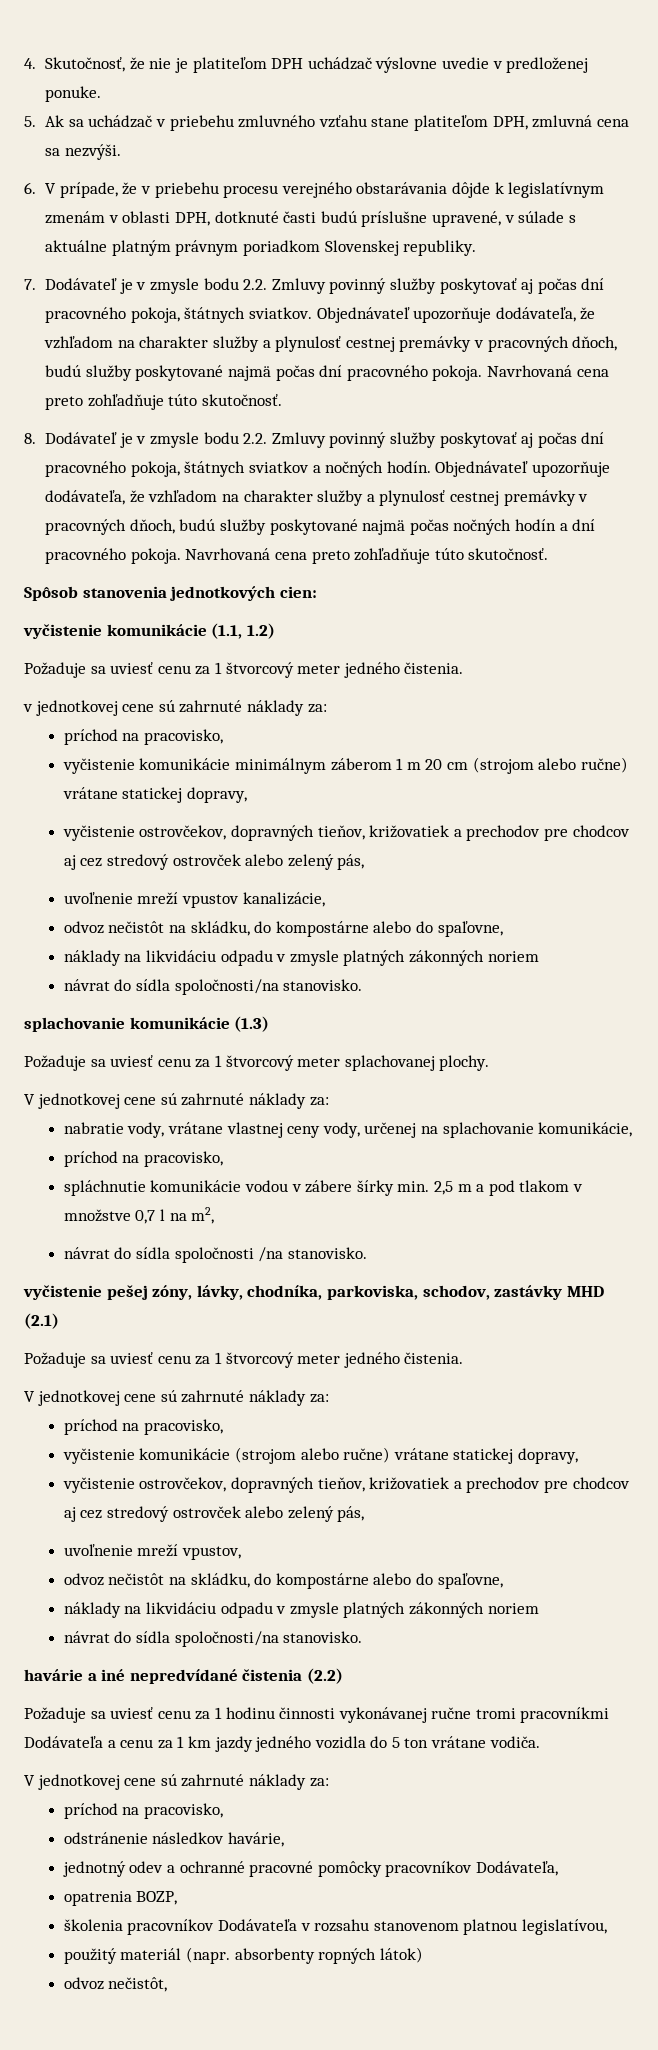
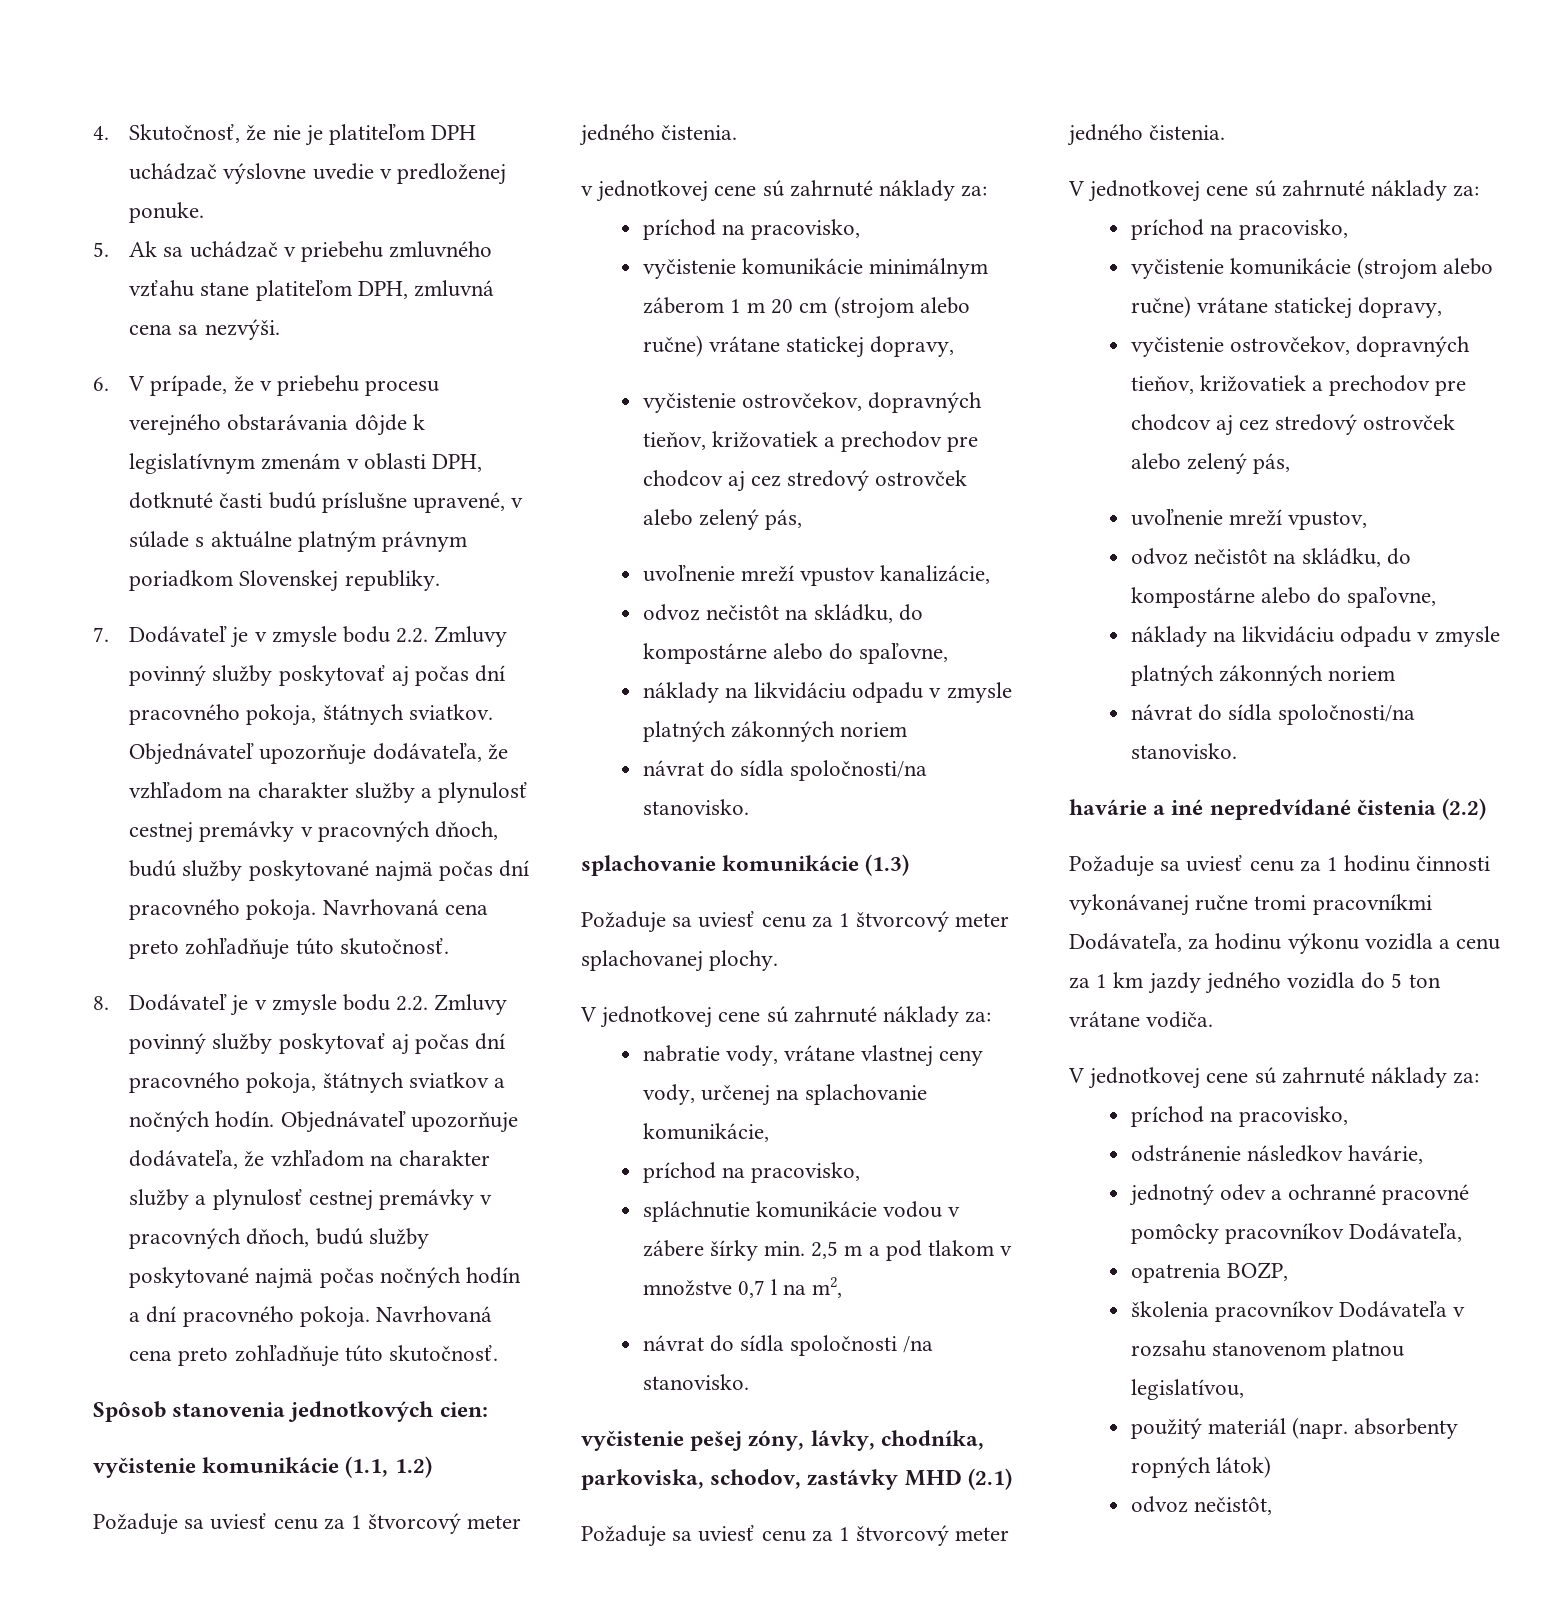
[24,1736,103,1748] Dodávateľa -> [1069,932,1433,954] Dodávateľa, za hodinu výkonu vozidla

